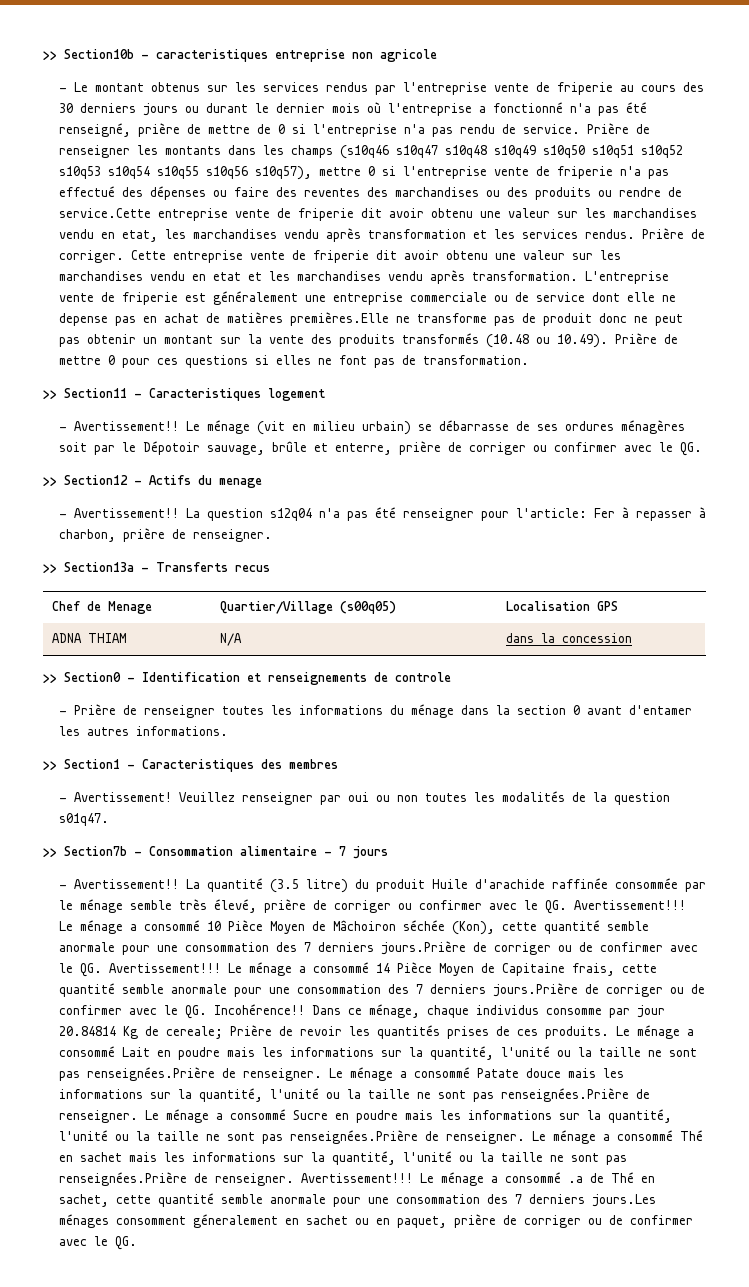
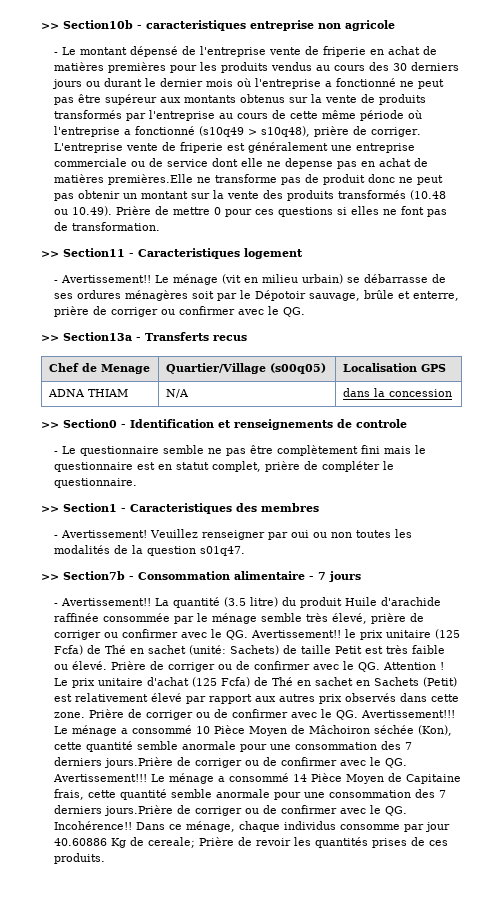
[150,82,613,95] obtenus sur les services rendus par l'entreprise vente de friperie -> [130,46,438,57] [54,62,313,73] dépensé de l'entreprise vente de friperie en achat de matières premières pour les produits vendus
[569,102,647,116] [58,123,650,137] [58,145,683,159] [58,166,669,180] [58,186,682,200] [58,208,697,221] [58,228,705,242] [58,250,621,263] [58,270,578,284] n'a pas été renseigné, prière de mettre de 0 si l'entreprise n'a pas rendu de service. Prière de renseigner les montants dans les champs (s10q46 s10q47 s10q48 s10q49 s10q50 s10q51 s10q52 s10q53 s10q54 s10q55 s10q56 s10q57), mettre 0 si l'entreprise vente de friperie n'a pas effectué des dépenses ou faire des reventes des marchandises ou des produits ou rendre de service.Cette entreprise vente de friperie dit avoir obtenu une valeur sur les marchandises vendu en etat, les marchandises vendu après transformation et les services rendus. Prière de corriger. Cette entreprise vente de friperie dit avoir obtenu une valeur sur les marchandises vendu en etat et les marchandises vendu après transformation. -> [400,79,445,89] [54,94,427,105] [54,110,423,121] [54,126,422,137] ne peut pas être supéreur aux montants obtenus sur la vente de produits transformés par l'entreprise au cours de cette même période où l'entreprise a fonctionné (s10q49 > s10q48), prière de corriger.
[43,475,262,488] [58,507,706,521] [58,528,272,542] // >> Section12 - Actifs du menage // - Avertissement!! La question s12q04 n'a pas été renseigner pour l'article: Fer à repasser à charbon, prière de renseigner. -> (306, 312) none
[73,704,692,718] [58,726,228,736] Prière de renseigner toutes les informations du ménage dans la section 0 avant d'entamer les autres informations. -> [62,445,427,456] [54,461,395,472] [54,478,138,488] Le questionnaire semble ne pas être complètement fini mais le questionnaire est en statut complet, prière de compléter le questionnaire.
(567, 907) none -> [251,629,461,640] [54,645,446,655] [54,661,445,672] [54,677,458,688] [54,693,460,704] [54,709,359,720] Avertissement!! le prix unitaire (125 Fcfa) de Thé en sachet (unité: Sachets) de taille Petit est très faible ou élevé. Prière de corriger ou de confirmer avec le QG. Attention ! Le prix unitaire d'achat (125 Fcfa) de Thé en sachet en Sachets (Petit) est relativement élevé par rapport aux autres prix observés dans cette zone. Prière de corriger ou de confirmer avec le QG.
[58,1026,116,1036] 20.84814 -> [54,838,108,846] 40.60886
[615,1025,694,1039] [58,1046,697,1060] [58,1067,624,1081] [58,1088,650,1102] [58,1109,672,1123] [58,1130,703,1144] [58,1151,627,1165] [58,1172,655,1186] [58,1193,656,1207] [58,1214,693,1228] [58,1236,137,1250] Le ménage a consommé Lait en poudre mais les informations sur la quantité, l'unité ou la taille ne sont pas renseignées.Prière de renseigner. Le ménage a consommé Patate douce mais les informations sur la quantité, l'unité ou la taille ne sont pas renseignées.Prière de renseigner. Le ménage a consommé Sucre en poudre mais les informations sur la quantité, l'unité ou la taille ne sont pas renseignées.Prière de renseigner. Le ménage a consommé Thé en sachet mais les informations sur la quantité, l'unité ou la taille ne sont pas renseignées.Prière de renseigner. Avertissement!!! Le ménage a consommé .a de Thé en sachet, cette quantité semble anormale pour une consommation des 7 derniers jours.Les ménages consomment géneralement en sachet ou en paquet, prière de corriger ou de confirmer avec le QG. -> (106, 858) none

